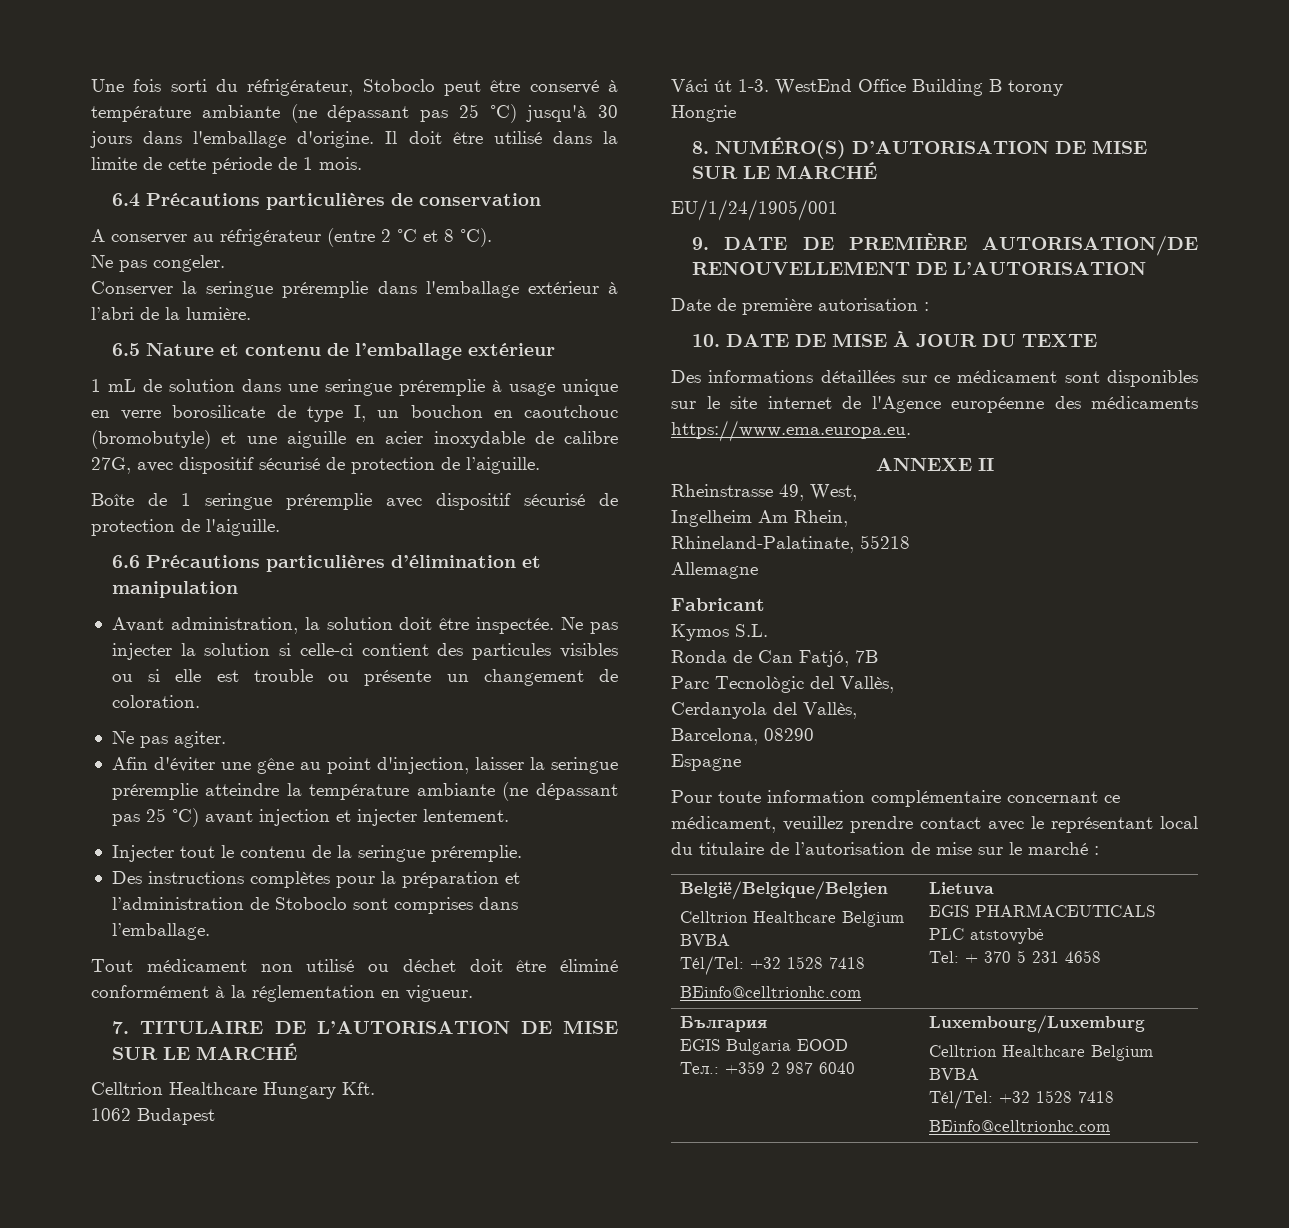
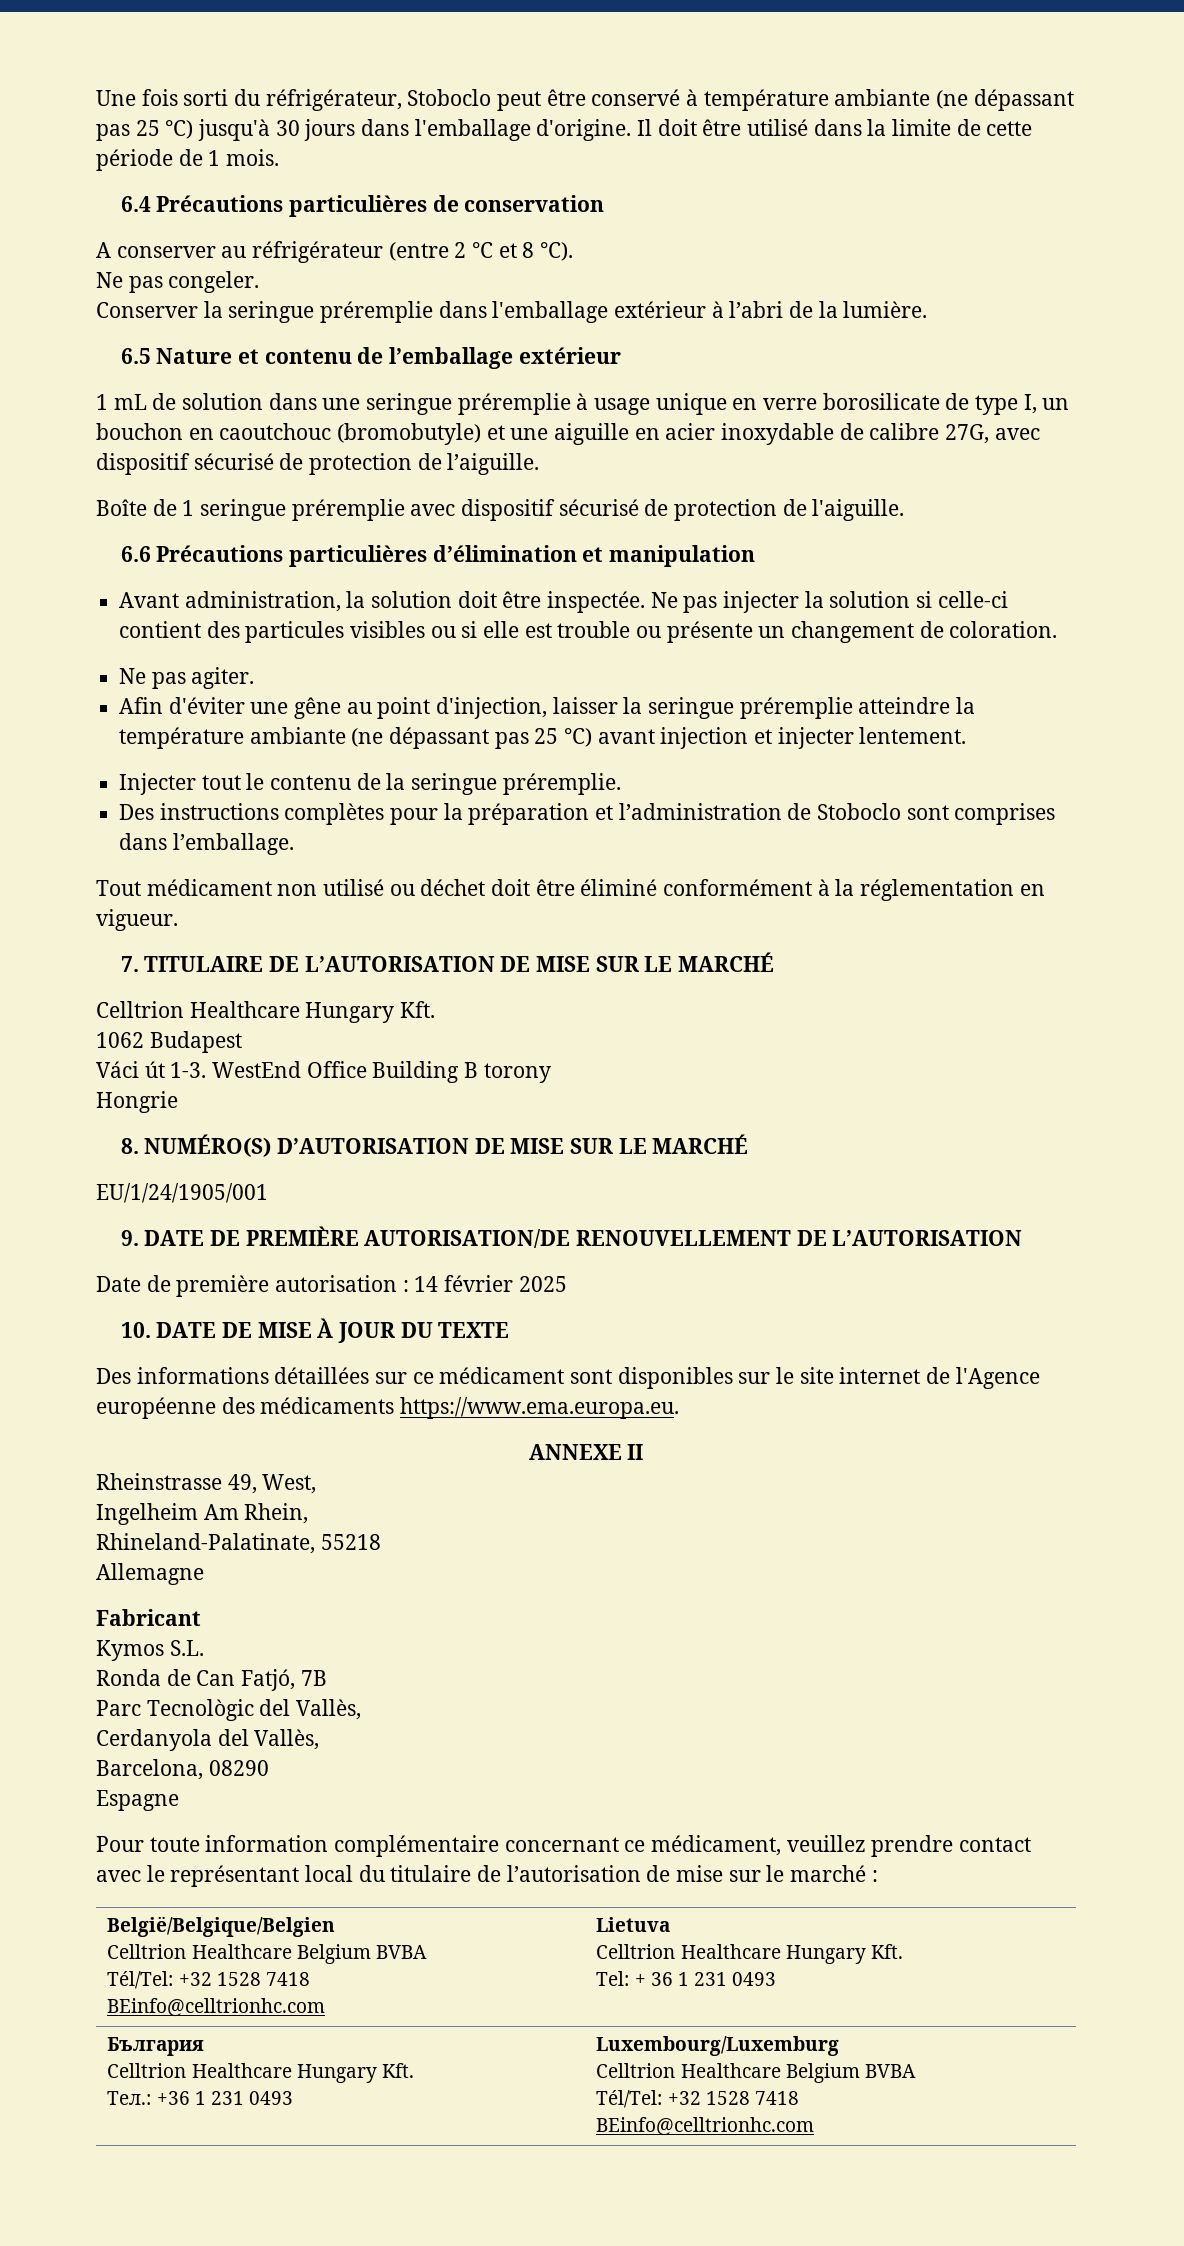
(929, 306) none -> [414,1275,567,1292] 14 février 2025
[929,904,1156,917] [929,928,1045,944] [929,950,1102,963] [680,1016,768,1032] [680,1039,849,1055] [680,1061,856,1074] EGIS PHARMACEUTICALS PLC atstovybė // Tel: + 370 5 231 4658 // България // EGIS Bulgaria EOOD // Teл.: +359 2 987 6040 -> [596,1944,903,1964] [596,1971,777,1986] [107,2037,205,2056] [107,2063,414,2083] [107,2091,293,2105] Celltrion Healthcare Hungary Kft. // Tel: + 36 1 231 0493 // България // Celltrion Healthcare Hungary Kft. // Teл.: +36 1 231 0493

